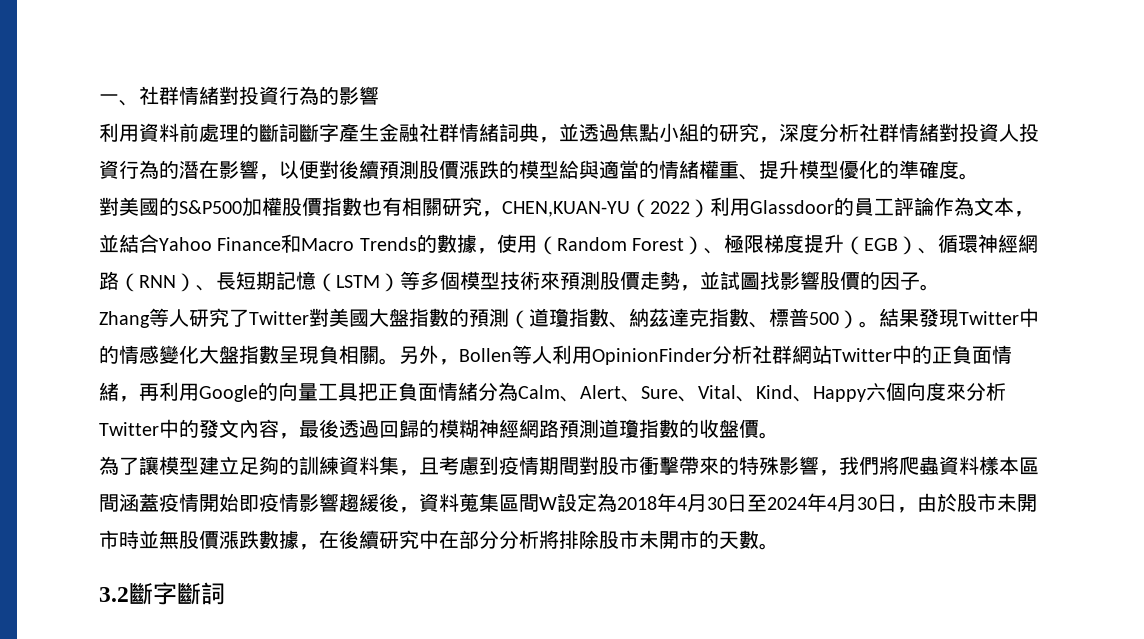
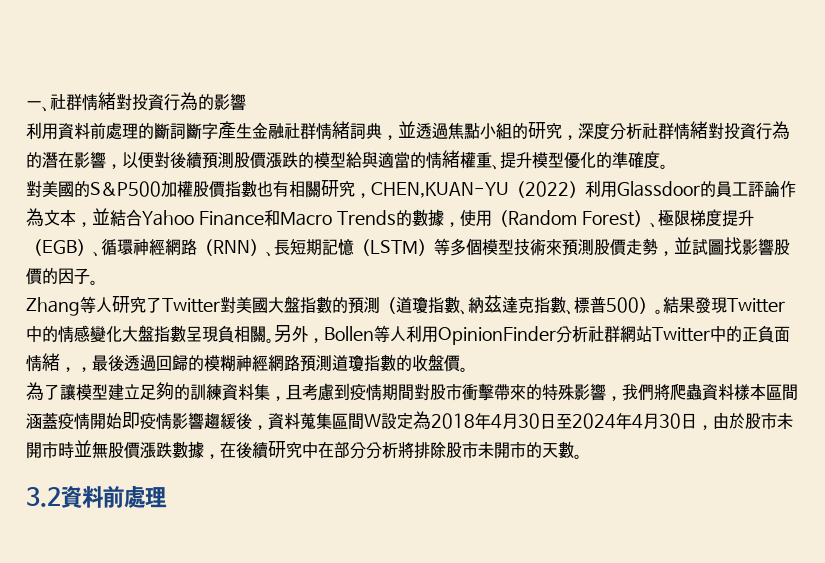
[999,123,1039,142] [99,160,119,179] 人投資 -> (756, 131) none
[139,382,1006,402] [99,419,279,438] 再利用Google的向量工具把正負面情緒分為Calm、Alert、Sure、Vital、Kind、Happy六個向度來分析Twitter中的發文內容 -> (76, 369) none
[129,582,225,605] 斷字斷詞 -> [61,485,167,508] 資料前處理

